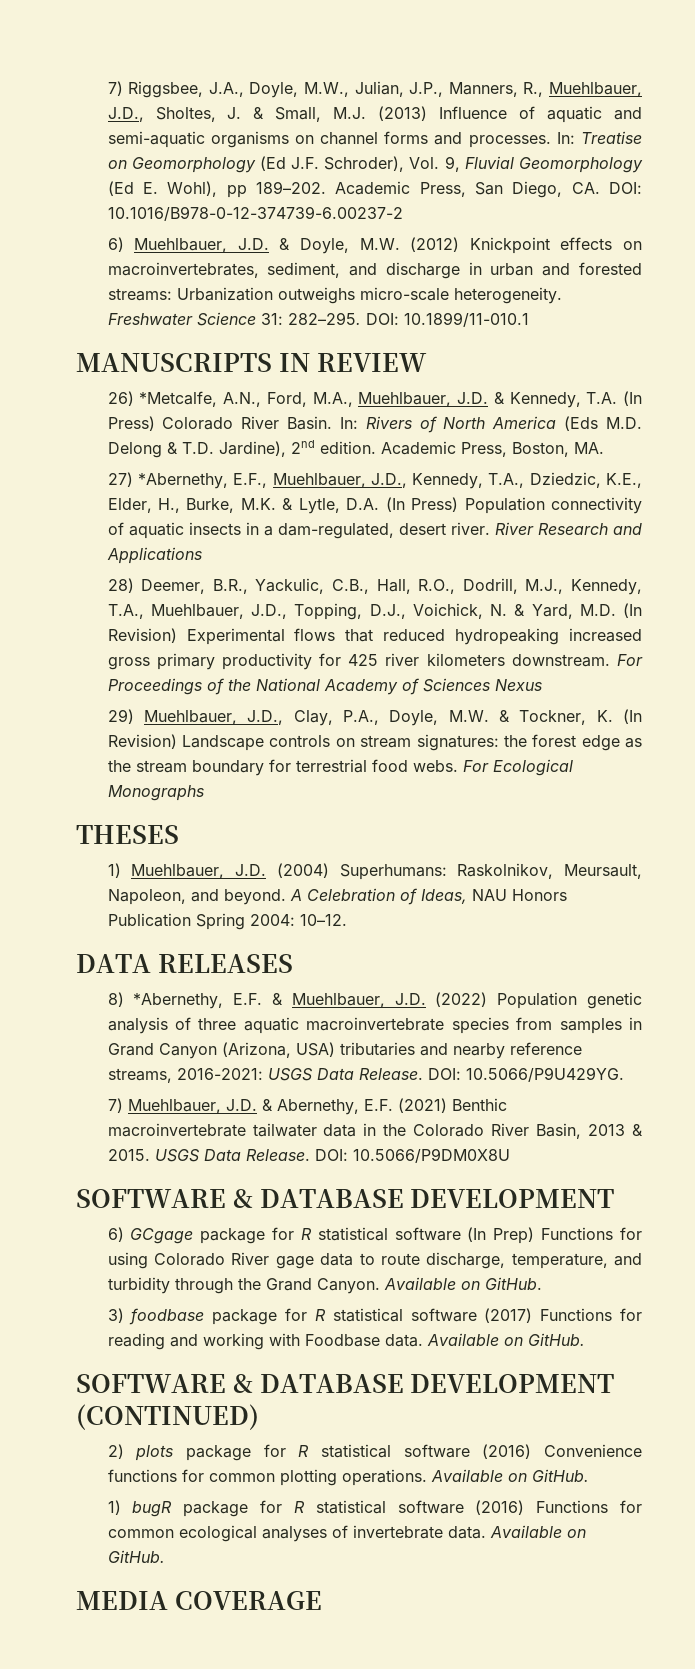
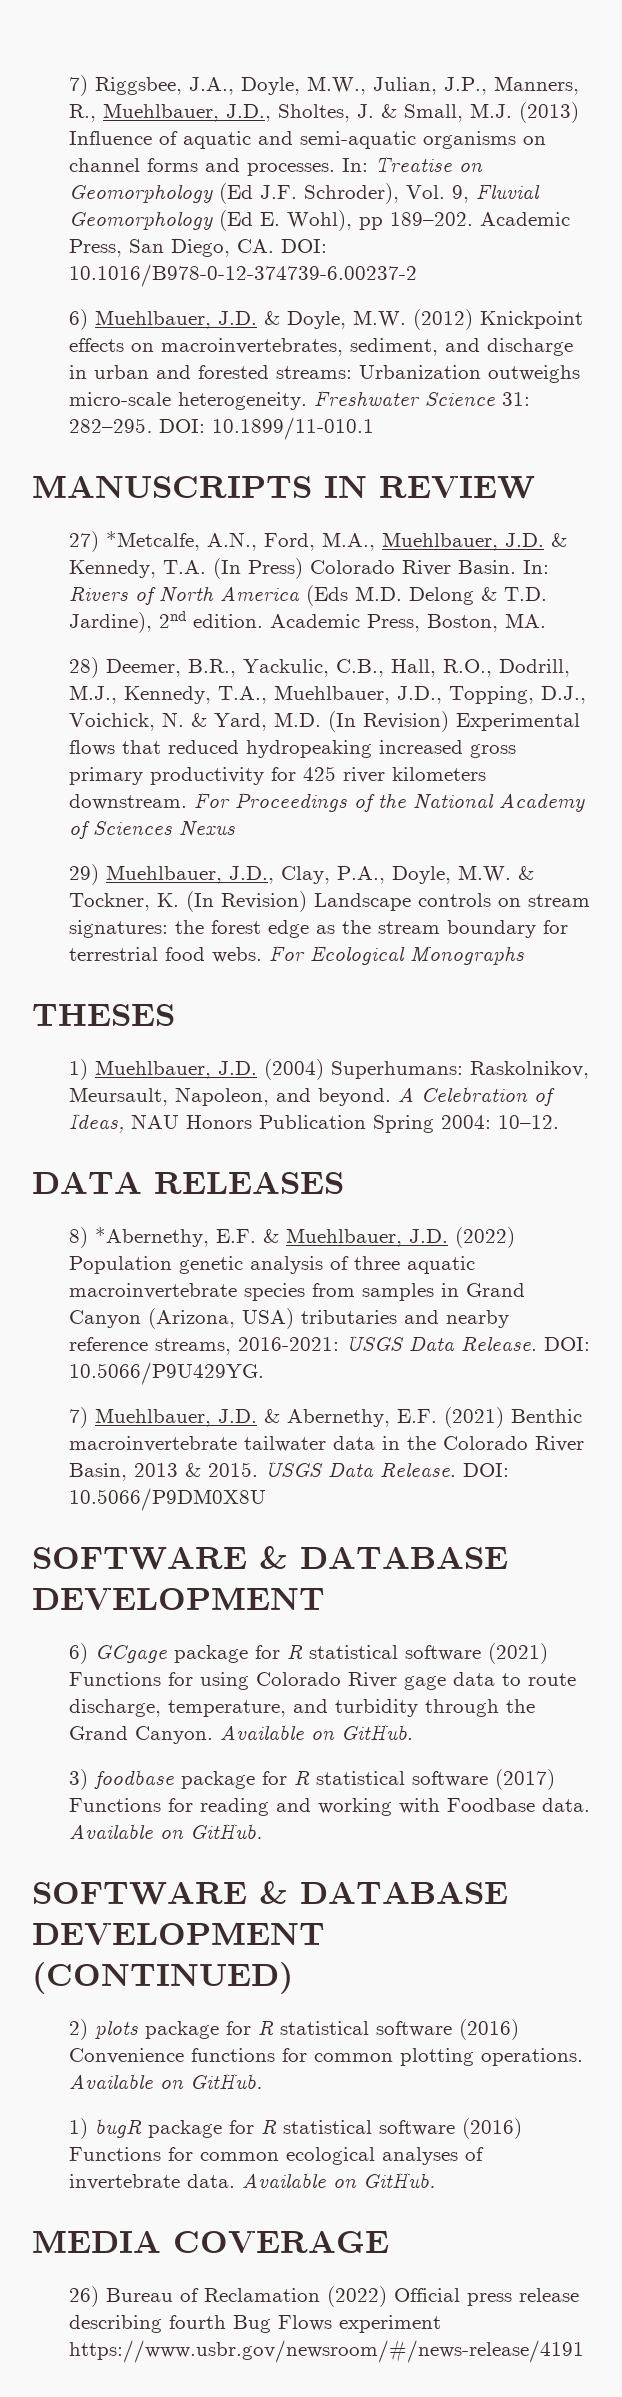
[107,391,134,406] 26) -> [68,531,99,552] 27)
[107,472,643,489] [107,497,642,514] [107,522,642,539] [106,547,202,564] // 27) *Abernethy, E.F., Muehlbauer, J.D., Kennedy, T.A., Dziedzic, K.E., Elder, H., Burke, M.K. & Lytle, D.A. (In Press) Population connectivity of aquatic insects in a dam-regulated, desert river. River Research and Applications -> (546, 620) none
[467,1227,535,1244] (In Prep) -> [487,1643,548,1664] (2021)
(322, 1600) none -> [68,2286,579,2307] [68,2315,441,2333] [68,2339,584,2363] // 26) Bureau of Reclamation (2022) Official press release describing fourth Bug Flows experiment https://www.usbr.gov/newsroom/#/news-release/4191

